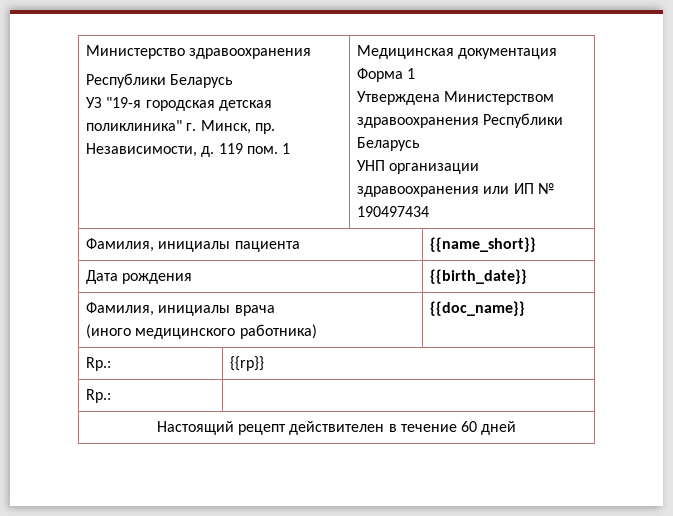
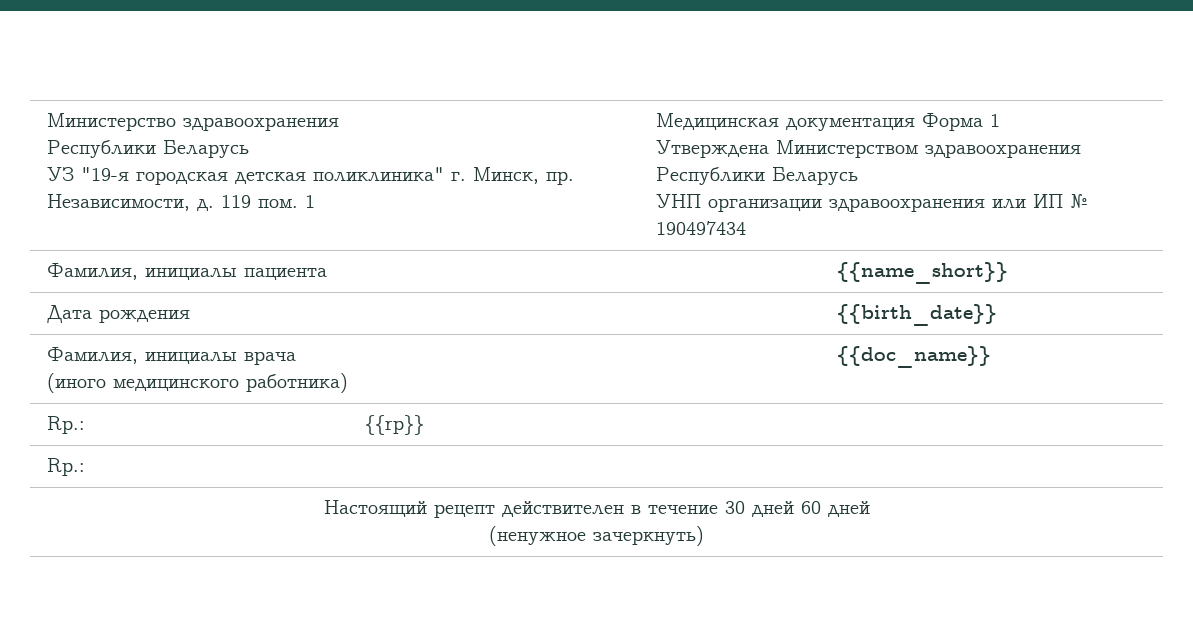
(457, 428) none -> [724,501,794,517] 30 дней
(517, 428) none -> [488,526,704,546] // (ненужное зачеркнуть)

